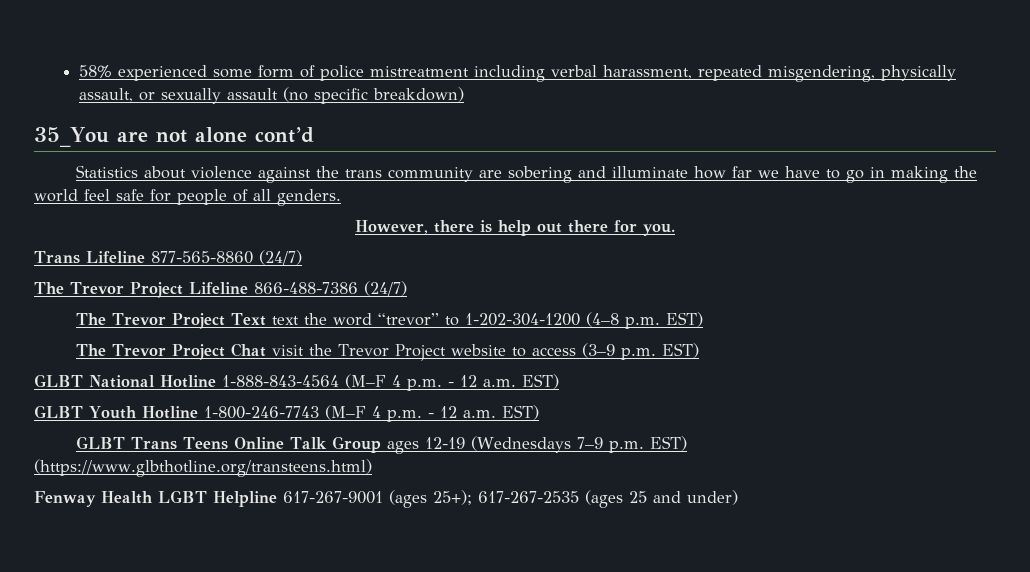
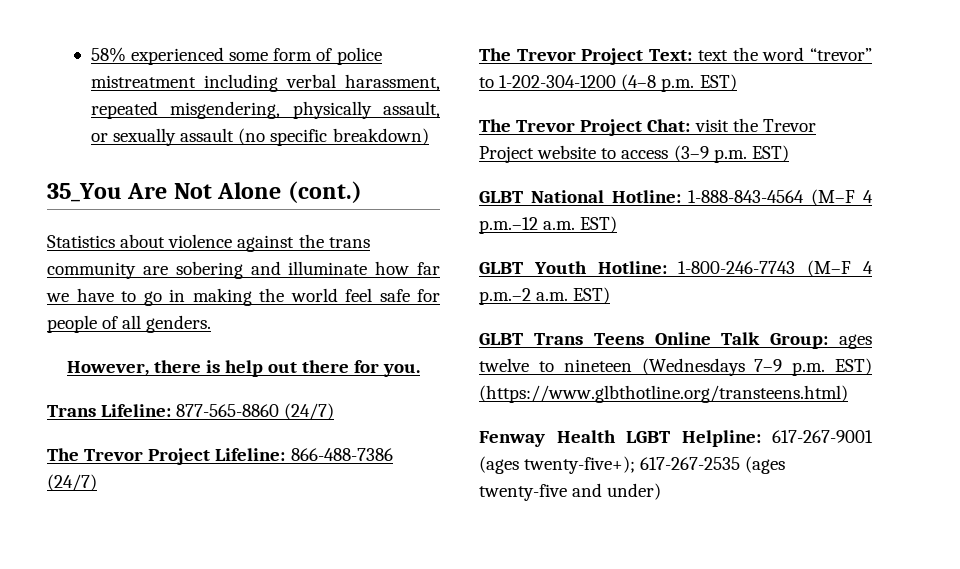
[116,127,314,143] are not alone cont’d -> [127,181,362,203] Are Not Alone (cont.)
[85,251,145,263] Lifeline -> [101,404,172,417] Lifeline:
[188,282,248,294] Lifeline -> [215,448,286,461] Lifeline:
[231,313,267,326] Text -> [649,49,693,61] Text:
[231,343,267,357] Chat -> [647,119,691,132] Chat:
[160,375,216,388] Hotline -> [611,190,681,203] Hotline:
[407,375,477,391] p.m. - 12 -> [479,217,538,234] p.m.–12
[141,406,198,419] Hotline -> [597,261,667,274] Hotline:
[386,406,457,422] p.m. - 12 -> [479,288,531,305] p.m.–2
[331,436,465,454] Group ages 12-19 -> [770,333,872,349] [479,358,632,372] Group: ages twelve to nineteen
[213,491,277,507] Helpline -> [681,430,761,447] Helpline:
[433,490,472,505] 25+); -> [524,456,636,474] twenty-five+);
[629,491,647,503] 25 -> [479,484,567,501] twenty-five

